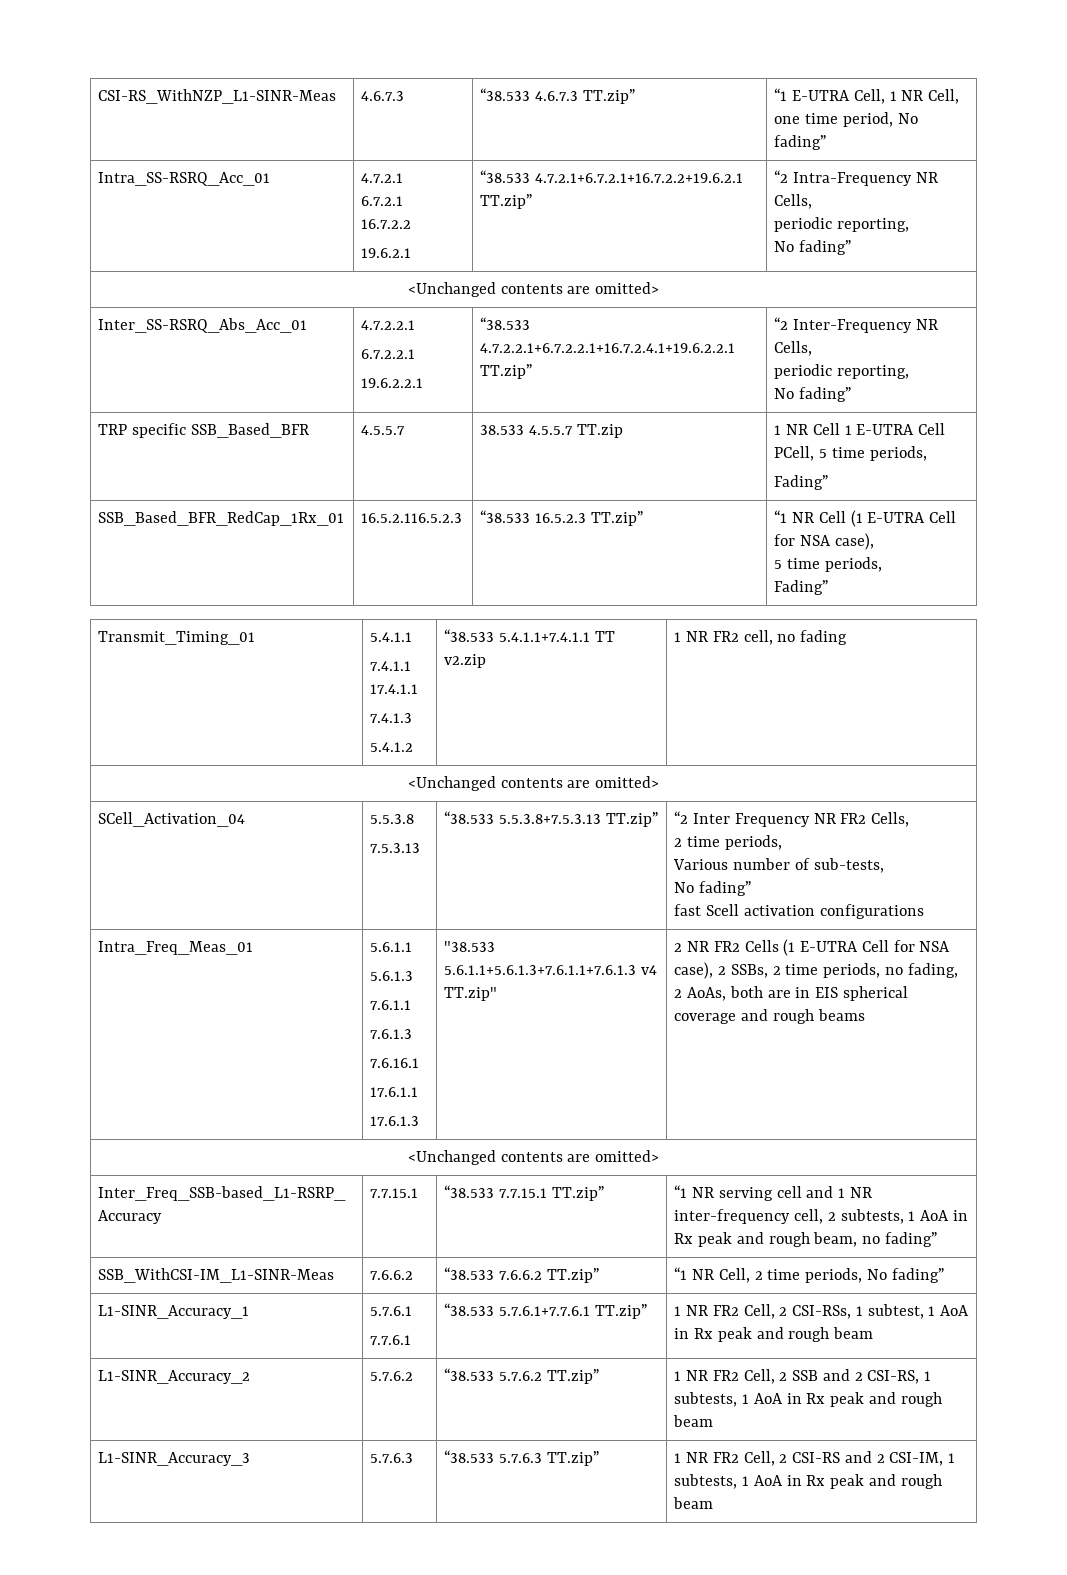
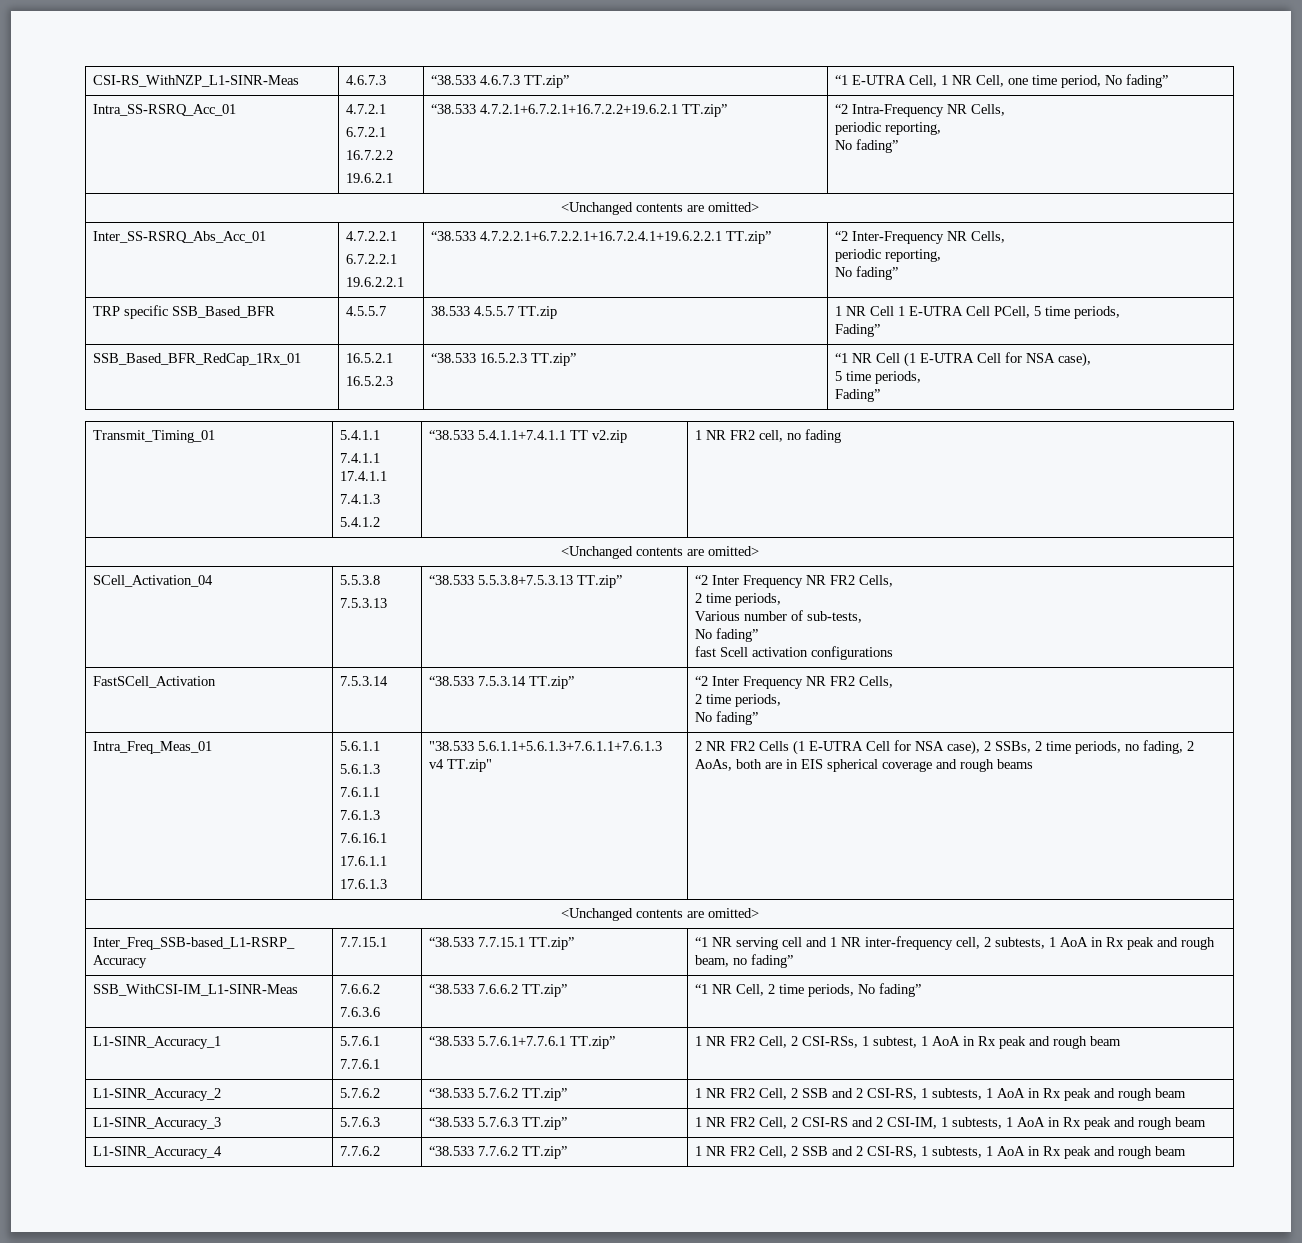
[361,513,463,523] 16.5.2.116.5.2.3 -> [346,353,394,363] [346,376,394,386] 16.5.2.1 // 16.5.2.3
(924, 911) none -> [93,676,217,688] [340,676,389,686] [429,676,575,689] [695,676,894,689] [695,694,782,707] [695,711,759,725] // FastSCell_Activation | 7.5.3.14 | “38.533 7.5.3.14 TT.zip” | “2 Inter Frequency NR FR2 Cells, // 2 time periods, // No fading”
(414, 1275) none -> [340,1007,381,1017] // 7.6.3.6
(714, 1503) none -> [93,1146,223,1159] [340,1146,381,1156] [429,1146,568,1159] [695,1146,1187,1159] // L1-SINR_Accuracy_4 | 7.7.6.2 | “38.533 7.7.6.2 TT.zip” | 1 NR FR2 Cell, 2 SSB and 2 CSI-RS, 1 subtests, 1 AoA in Rx peak and rough beam

